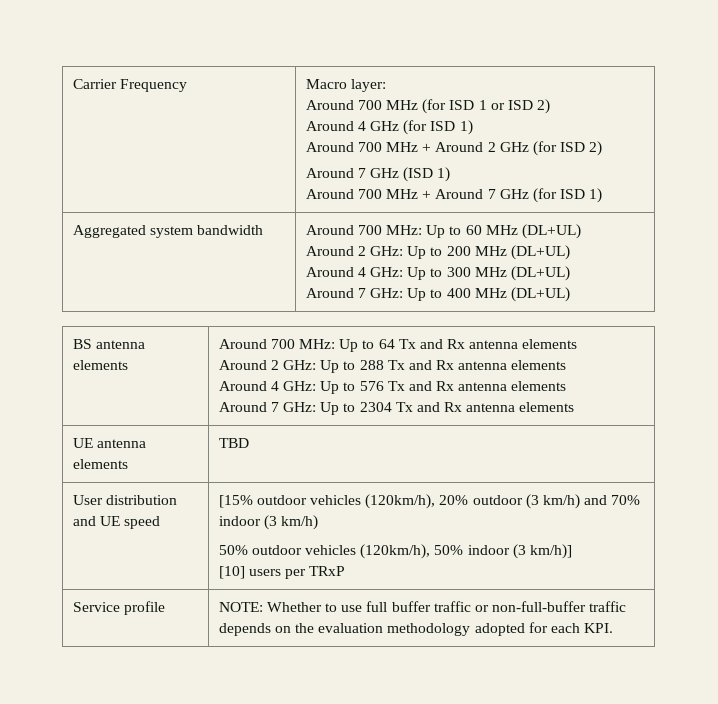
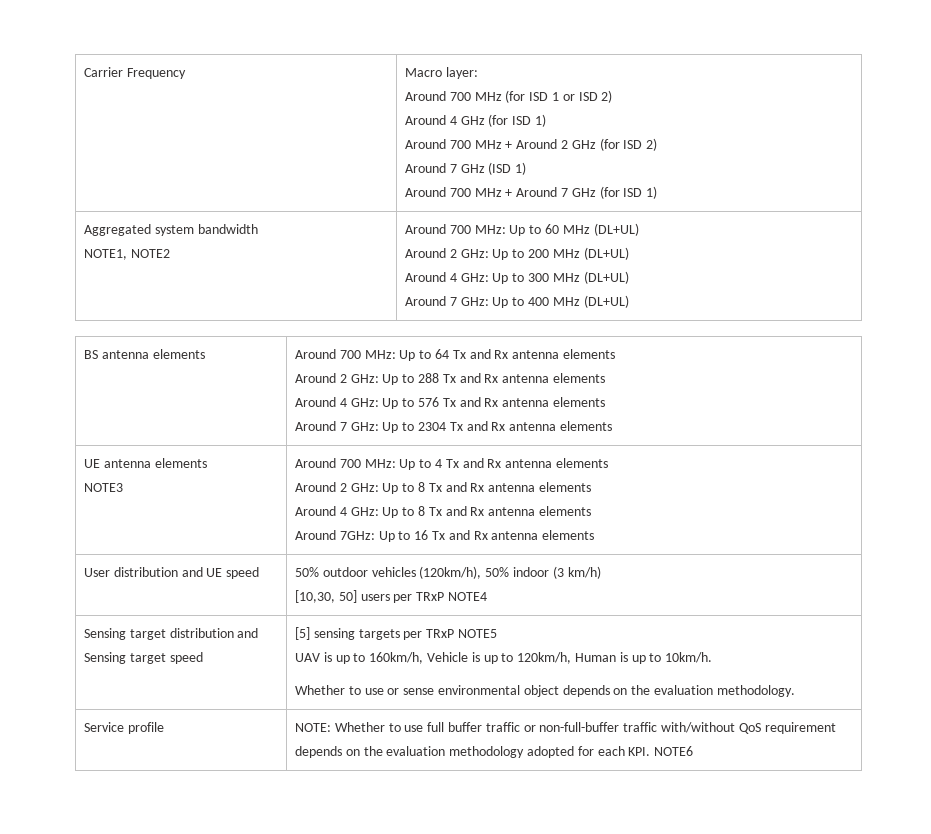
(263, 230) none -> [84,249,170,260] // NOTE1, NOTE2
[218,438,249,448] | TBD -> [84,483,124,492] [295,458,608,470] [295,482,591,494] [295,506,591,518] [295,530,595,542] // NOTE3 | Around 700 MHz: Up to 4 Tx and Rx antenna elements // Around 2 GHz: Up to 8 Tx and Rx antenna elements // Around 4 GHz: Up to 8 Tx and Rx antenna elements // Around 7GHz: Up to 16 Tx and Rx antenna elements
[218,494,641,509] [218,515,318,530] [15% outdoor vehicles (120km/h), 20% outdoor (3 km/h) and 70% indoor (3 km/h) // -> (260, 573) none
[529,544,572,559] [218,566,245,579] km/h)] // [10] -> [567,566,601,579] [295,590,357,603] km/h) // [10,30, 50]
(346, 571) none -> [448,592,488,601] [84,628,259,640] [84,652,203,664] [295,627,498,640] [295,652,713,664] [295,685,795,697] NOTE4 // Sensing target distribution and Sensing target speed | [5] sensing targets per TRxP NOTE5 // UAV is up to 160km/h, Vehicle is up to 120km/h, Human is up to 10km/h. // Whether to use or sense environmental object depends on the evaluation methodology.
(627, 606) none -> [660,722,836,734] with/without QoS requirement
(614, 628) none -> [654,746,694,756] NOTE6

